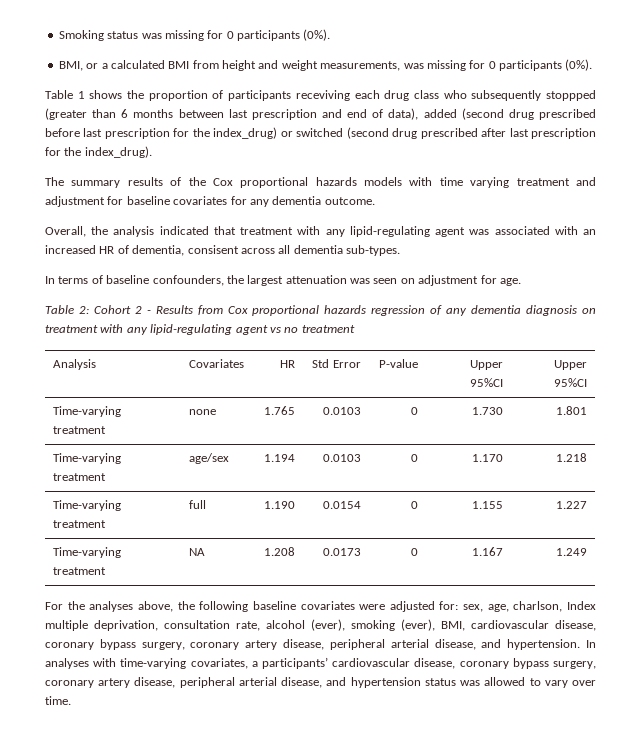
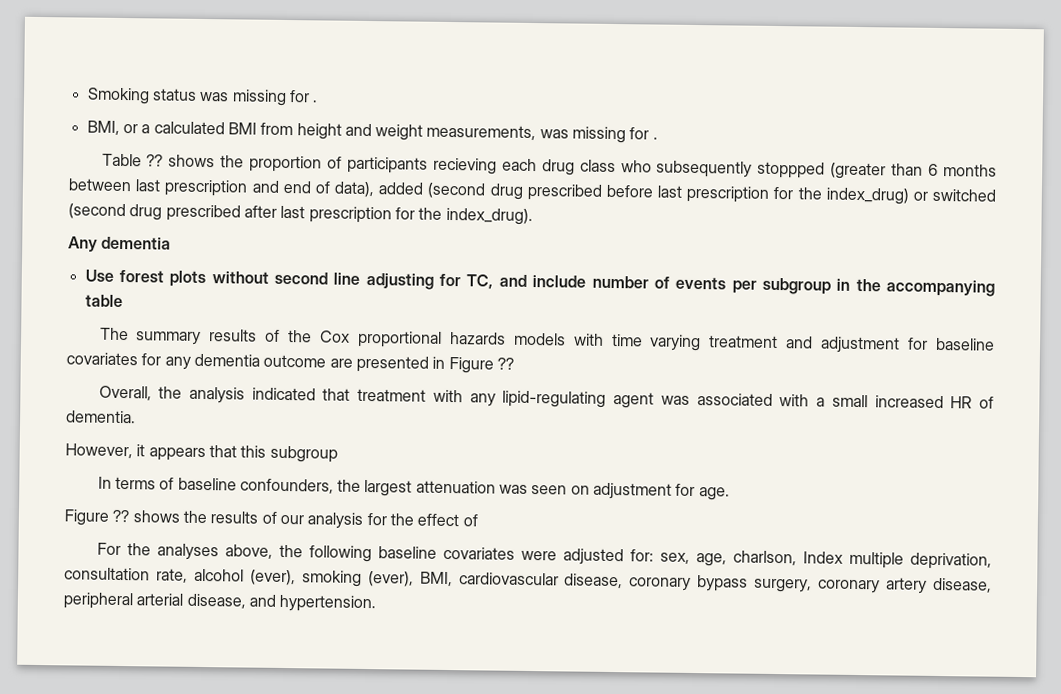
[226,29,331,41] 0 participants (0%). -> [312,100,318,103] .
[488,59,593,71] [45,90,85,99] 0 participants (0%). // Table 1 -> [652,137,658,140] [101,153,164,167] . // Table ??
[295,90,350,101] receviving -> [432,157,497,175] recieving
(152, 152) none -> [68,236,172,252] [84,269,996,297] [84,294,123,308] // Any dementia // Use forest plots without second line adjusting for TC, and include number of events per subgroup in the accompanying table
[324,197,375,205] outcome. -> [263,354,514,374] outcome are presented in Figure ??
[583,229,596,235] an -> [816,394,868,408] a small
[132,245,400,256] dementia, consisent across all dementia sub-types. -> [66,410,136,424] [65,443,338,463] dementia. // However, it appears that this subgroup
[45,305,596,316] [45,324,355,335] [53,359,97,370] [189,359,245,368] [279,360,295,368] [312,359,361,368] [378,359,418,368] [469,360,503,370] [469,378,503,387] [553,360,587,370] [553,378,587,387] [53,406,122,417] [53,426,107,434] [189,409,217,415] [263,406,295,415] [322,407,361,415] [410,407,418,415] [471,407,503,415] [555,406,587,415] [53,453,122,464] [53,473,107,481] [189,453,230,464] [263,454,295,462] [322,454,361,462] [410,454,418,462] [471,454,503,462] [555,453,587,462] [53,500,122,511] [53,520,107,528] [189,500,207,509] [263,501,295,509] [322,501,361,509] [410,501,418,509] [471,501,503,509] [555,501,587,509] [53,547,122,558] [53,567,107,575] [189,548,206,556] [263,547,295,556] [322,548,361,556] [410,548,418,556] [471,547,503,556] [555,548,587,556] Table 2: Cohort 2 - Results from Cox proportional hazards regression of any dementia diagnosis on treatment with any lipid-regulating agent vs no treatment // Analysis | Covariates | HR | Std Error | P-value | Upper 95%CI | Upper 95%CI // Time-varying treatment | none | 1.765 | 0.0103 | 0 | 1.730 | 1.801 // Time-varying treatment | age/sex | 1.194 | 0.0103 | 0 | 1.170 | 1.218 // Time-varying treatment | full | 1.190 | 0.0154 | 0 | 1.155 | 1.227 // Time-varying treatment | NA | 1.208 | 0.0173 | 0 | 1.167 | 1.249 -> [64,509,478,529] Figure ?? shows the results of our analysis for the effect of
[586,640,596,648] [45,657,596,669] [45,677,596,688] [45,696,71,705] In analyses with time-varying covariates, a participants’ cardiovascular disease, coronary bypass surgery, coronary artery disease, peripheral arterial disease, and hypertension status was allowed to vary over time. -> (377, 603) none

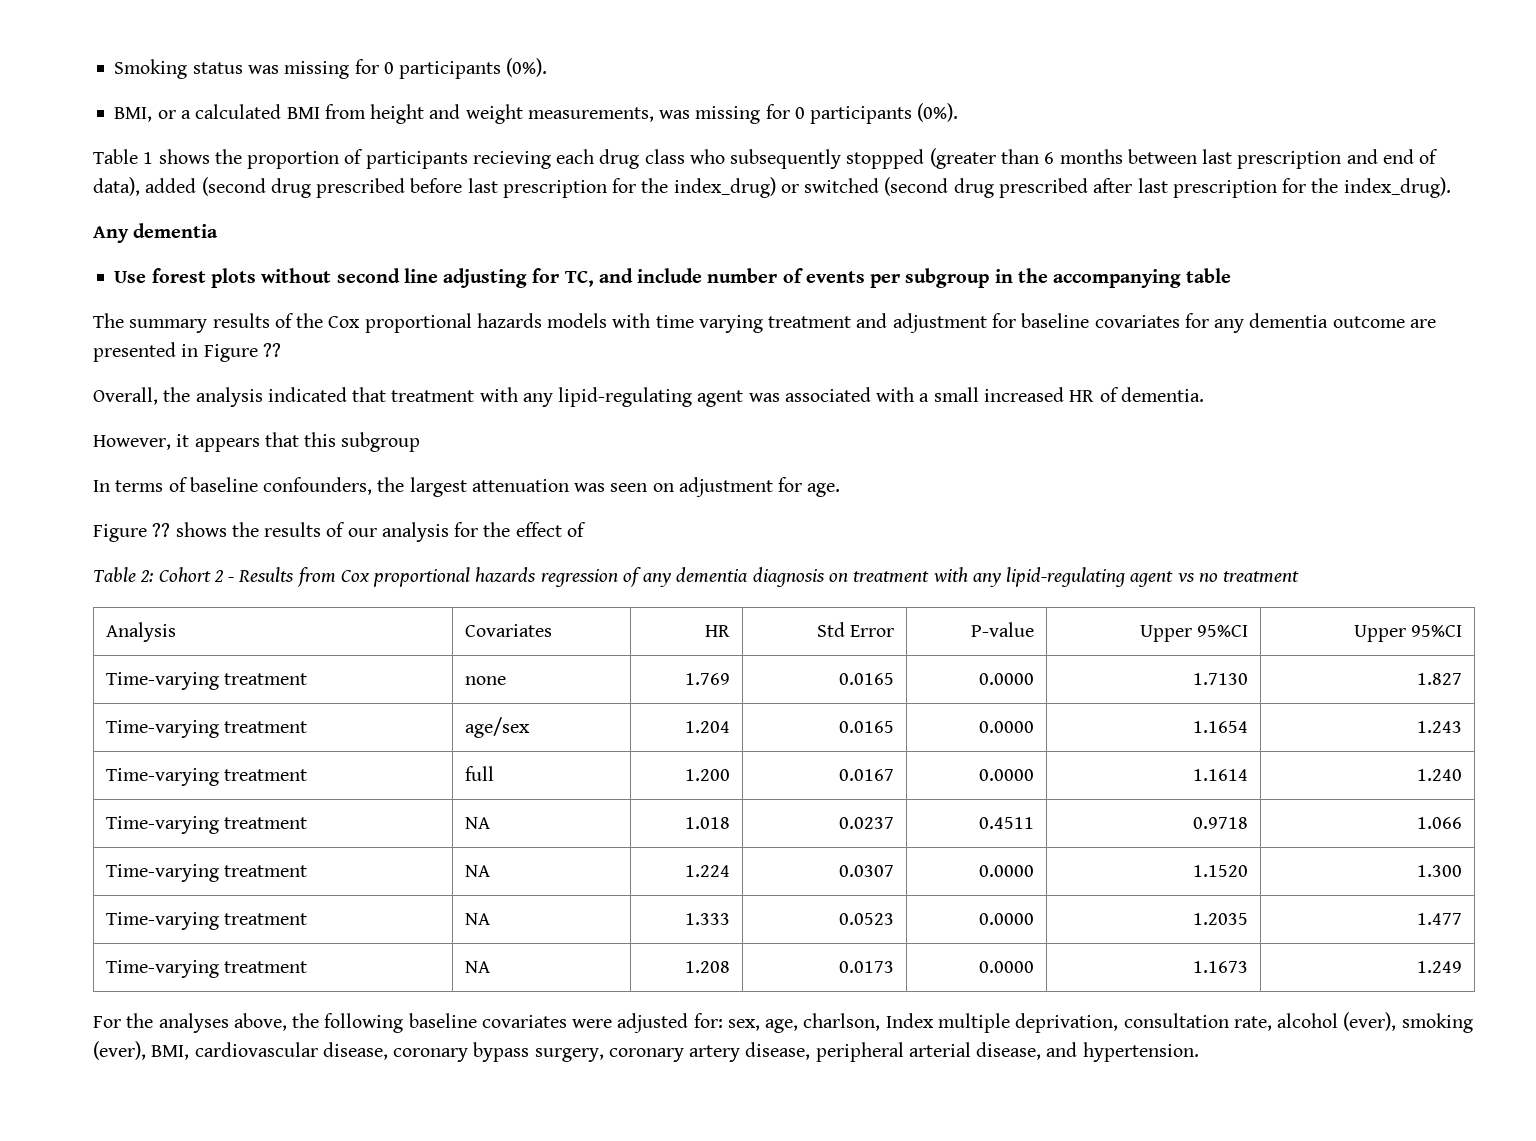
[312,100,318,103] . -> [383,58,548,79] 0 participants (0%).
[652,137,658,140] [101,153,164,167] . // Table ?? -> [794,103,959,124] [93,149,154,164] 0 participants (0%). // Table 1
(478, 520) none -> [93,567,1300,587] [105,622,176,642] [464,624,552,637] [705,625,731,637] [817,622,895,637] [971,622,1035,637] [1140,625,1249,642] [1354,625,1463,642] [105,672,307,690] [464,676,506,685] [685,673,731,685] [839,673,895,685] [979,673,1035,685] [1193,673,1249,685] [1417,673,1463,685] [105,720,307,738] [464,717,530,738] [685,721,731,733] [839,721,895,733] [979,721,1035,733] [1193,721,1249,733] [1417,721,1463,733] [105,768,307,786] [464,766,494,781] [685,769,731,781] [839,769,895,781] [979,769,1035,781] [1193,769,1249,781] [1417,769,1463,781] [105,816,307,834] [464,817,490,829] [685,817,731,829] [839,817,895,829] [979,817,1035,829] [1193,817,1249,829] [1417,817,1463,829] [105,864,307,882] [464,865,490,877] [685,865,731,877] [839,865,895,877] [979,865,1035,877] [1193,865,1249,877] [1417,865,1463,877] [105,912,307,930] [464,913,490,925] [685,913,731,925] [839,913,895,925] [979,913,1035,925] [1193,913,1249,925] [1417,913,1463,925] [105,960,307,978] [464,961,490,973] [685,961,731,973] [839,961,895,973] [979,961,1035,973] [1193,961,1249,973] [1417,961,1463,973] // Table 2: Cohort 2 - Results from Cox proportional hazards regression of any dementia diagnosis on treatment with any lipid-regulating agent vs no treatment // Analysis | Covariates | HR | Std Error | P-value | Upper 95%CI | Upper 95%CI // Time-varying treatment | none | 1.769 | 0.0165 | 0.0000 | 1.7130 | 1.827 // Time-varying treatment | age/sex | 1.204 | 0.0165 | 0.0000 | 1.1654 | 1.243 // Time-varying treatment | full | 1.200 | 0.0167 | 0.0000 | 1.1614 | 1.240 // Time-varying treatment | NA | 1.018 | 0.0237 | 0.4511 | 0.9718 | 1.066 // Time-varying treatment | NA | 1.224 | 0.0307 | 0.0000 | 1.1520 | 1.300 // Time-varying treatment | NA | 1.333 | 0.0523 | 0.0000 | 1.2035 | 1.477 // Time-varying treatment | NA | 1.208 | 0.0173 | 0.0000 | 1.1673 | 1.249

